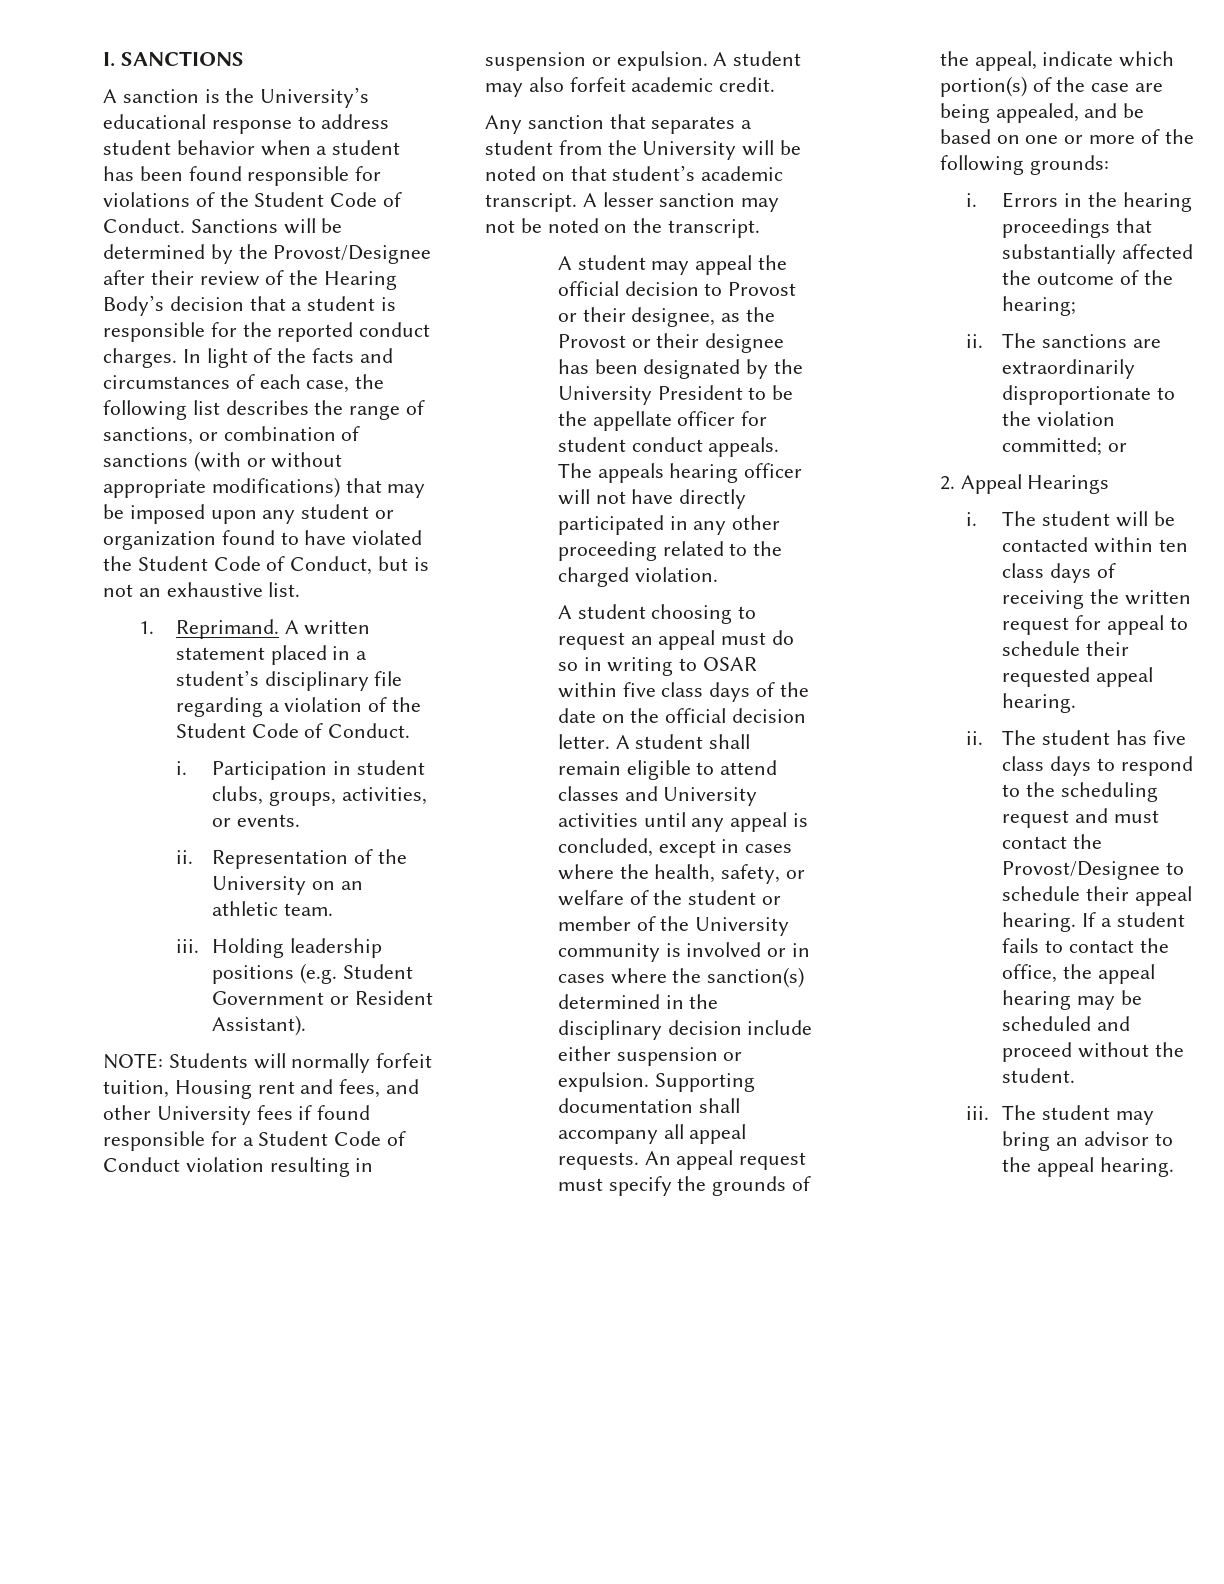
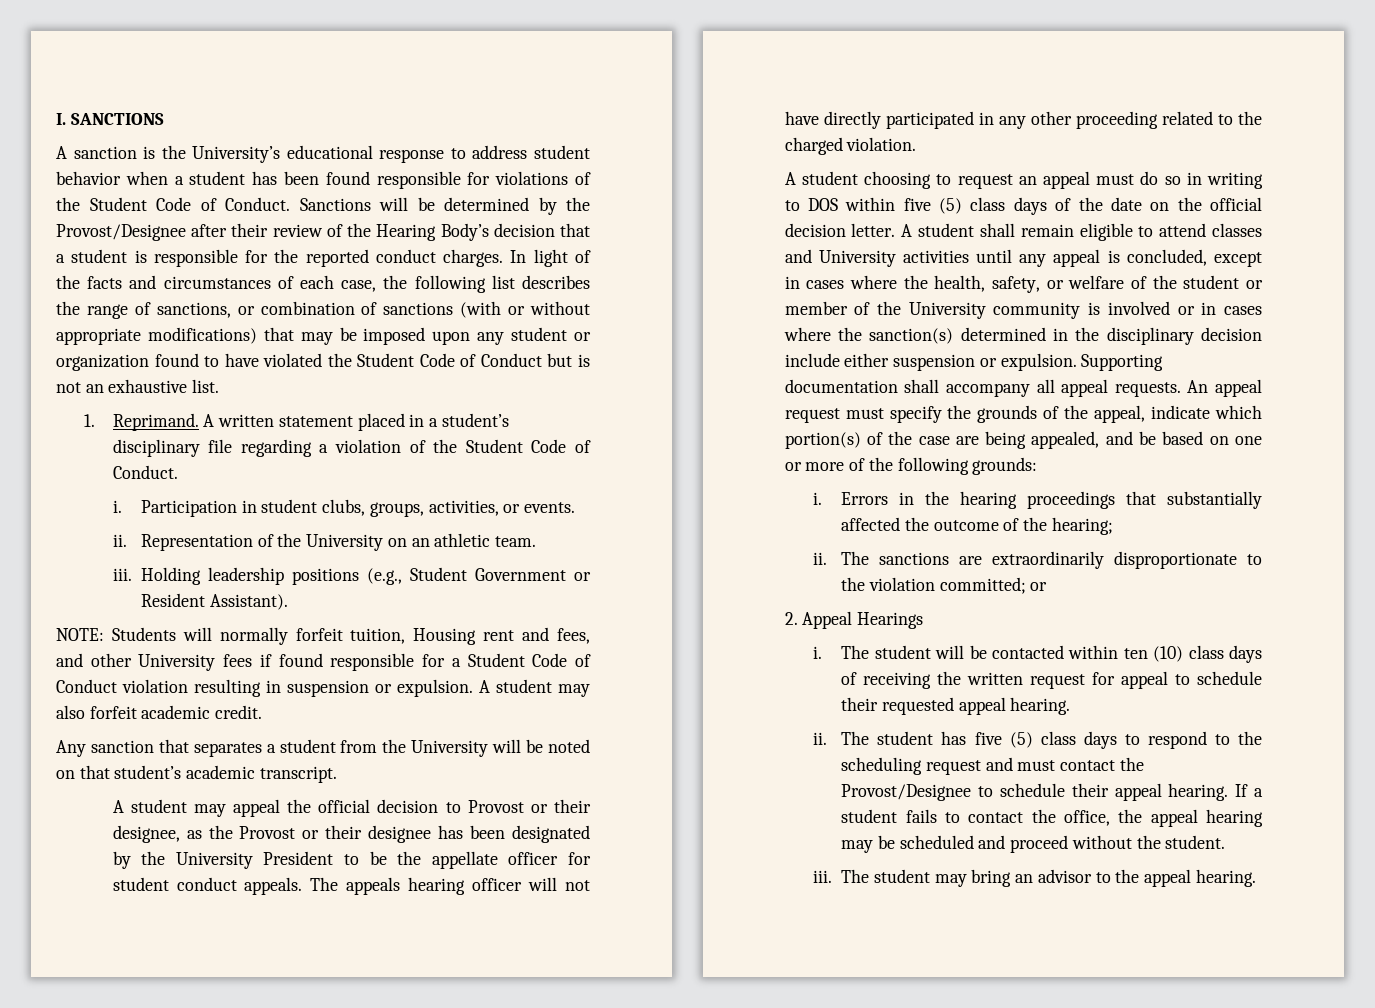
[290,556,373,575] Conduct, -> [480,353,542,367] Conduct
[300,963,338,984] (e.g. -> [366,568,402,585] (e.g.,
[582,192,780,212] [485,218,761,238] A lesser sanction may not be noted on the transcript. -> (337, 774) none
[703,657,758,671] OSAR -> [808,198,839,211] DOS
(656, 689) none -> [939,198,963,214] (5)
(1189, 545) none -> [1153,646,1184,662] (10)
(1186, 737) none -> [1009,732,1033,748] (5)

